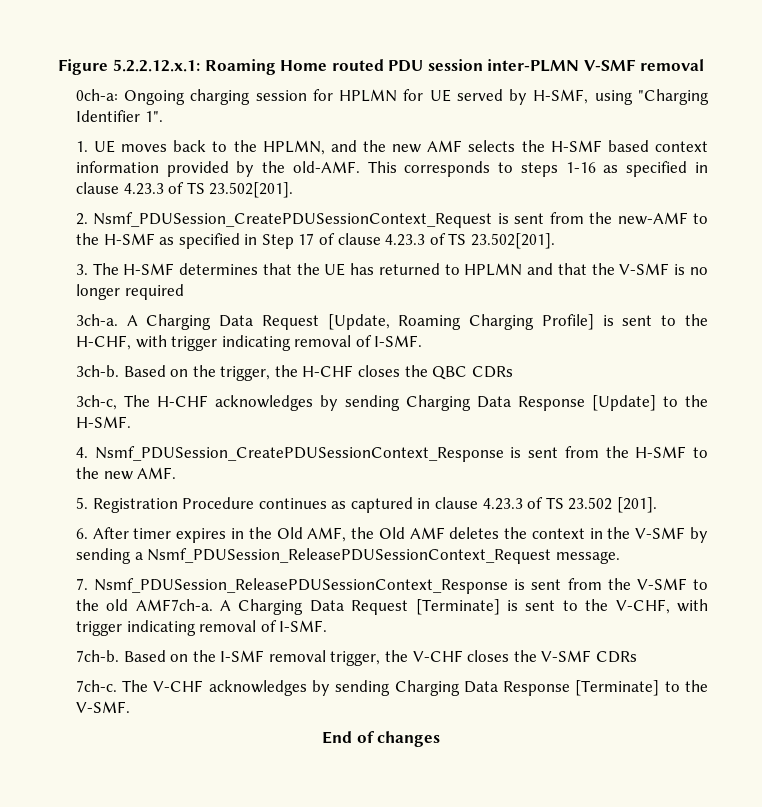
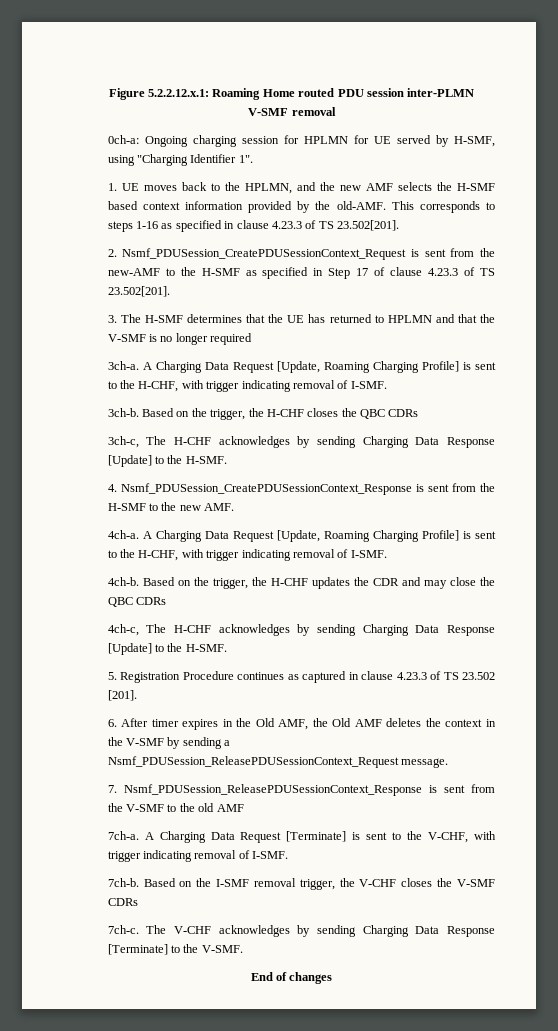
(177, 473) none -> [107,530,496,542] [107,549,387,561] [107,577,495,589] [107,597,167,607] [107,624,496,636] [107,643,227,655] // 4ch-a. A Charging Data Request [Update, Roaming Charging Profile] is sent to the H-CHF, with trigger indicating removal of I-SMF. // 4ch-b. Based on the trigger, the H-CHF updates the CDR and may close the QBC CDRs // 4ch-c, The H-CHF acknowledges by sending Charging Data Response [Update] to the H-SMF.
[135,599,213,611] AMF7ch-a. -> [216,804,244,812] [107,831,139,840] AMF // 7ch-a.

